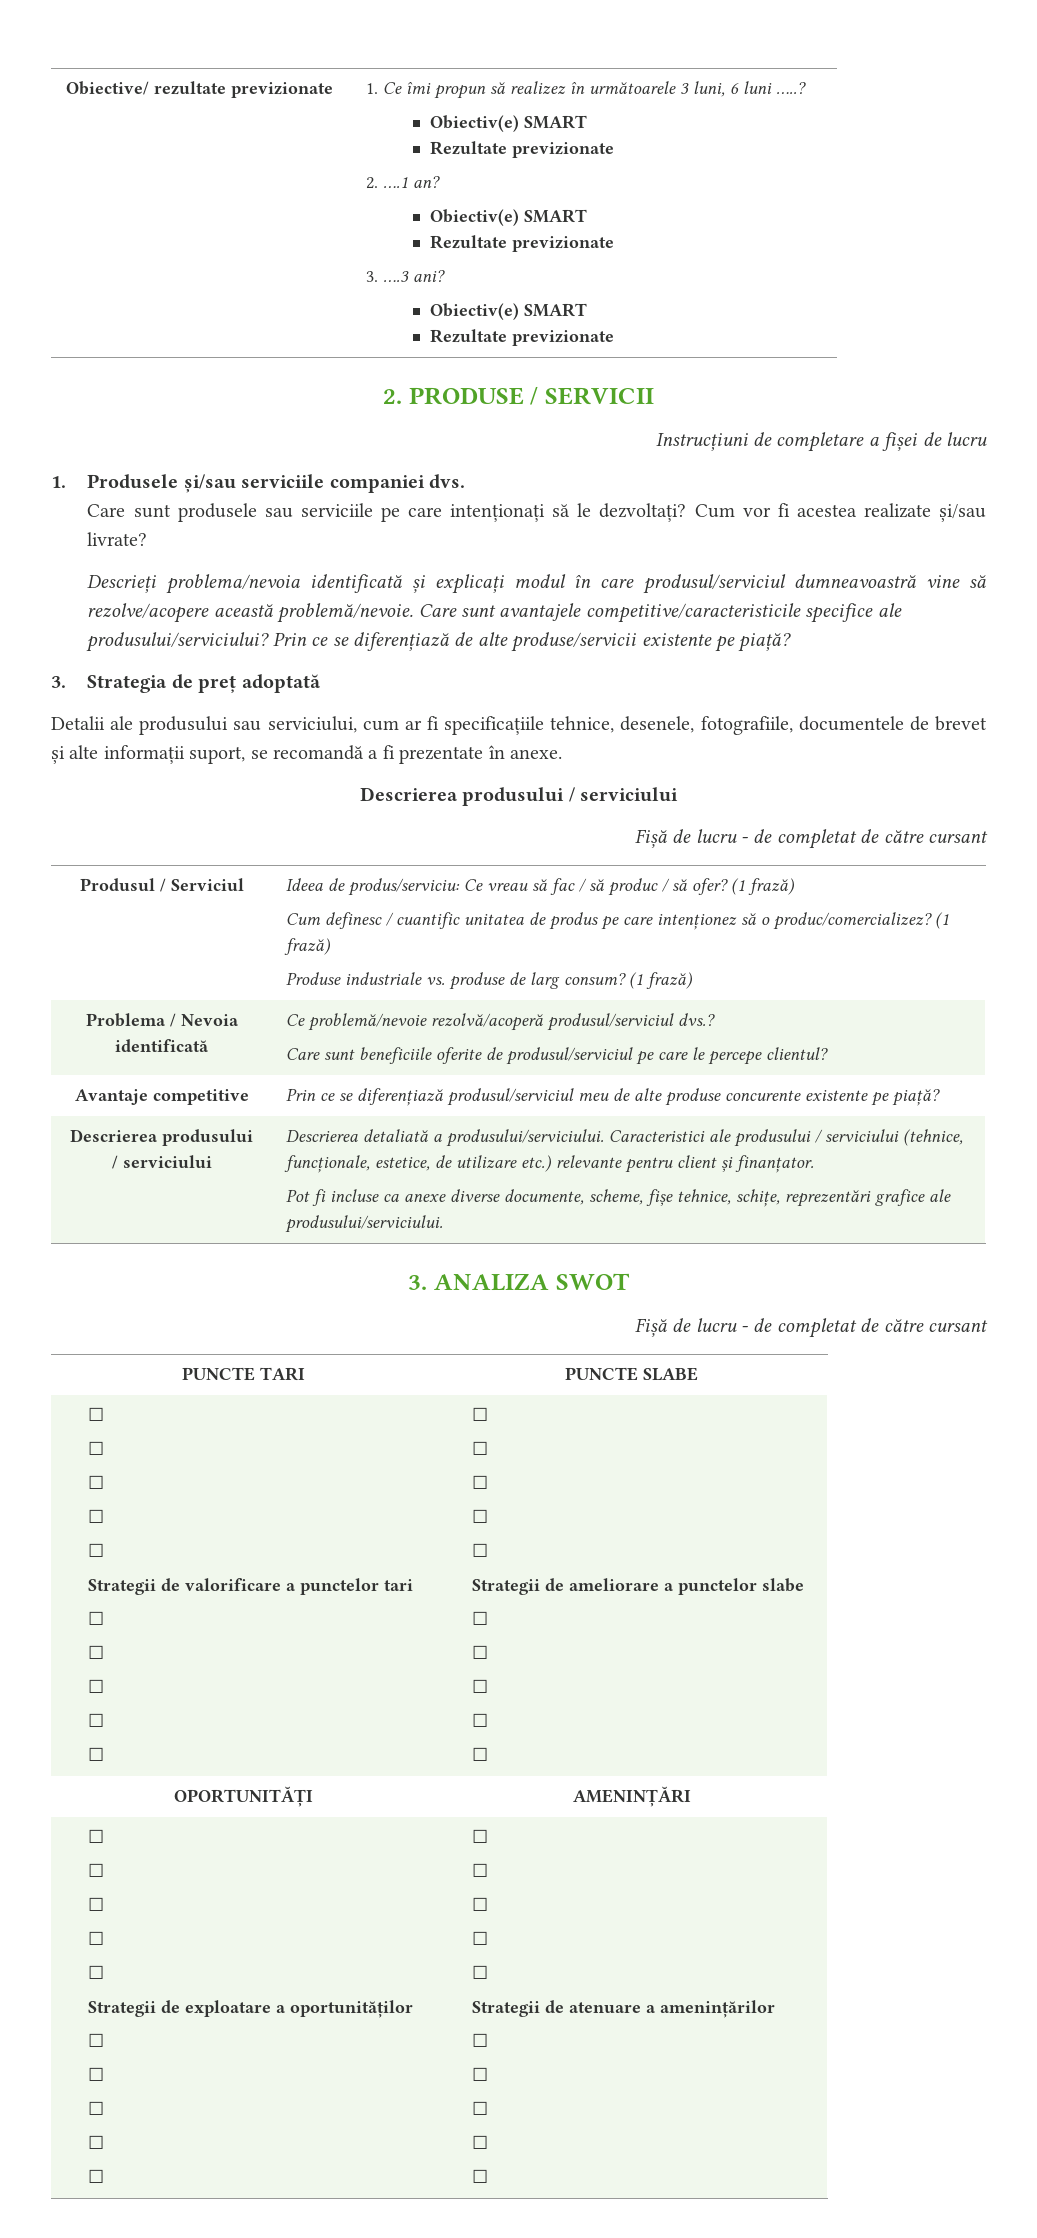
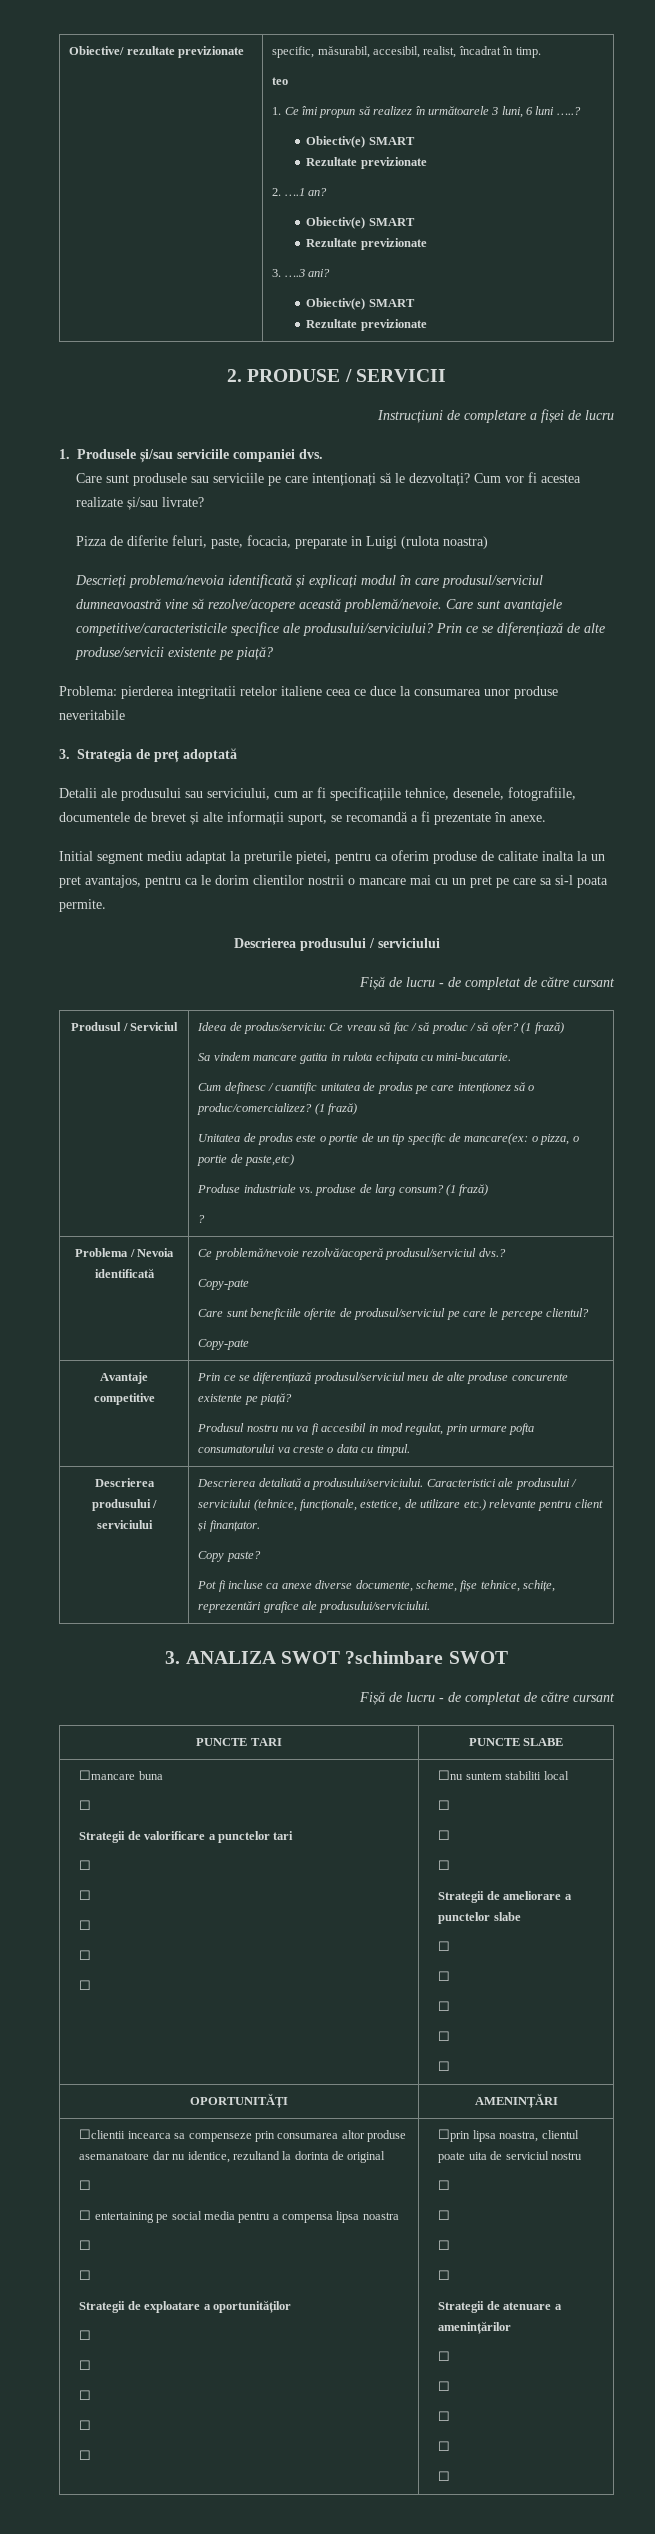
(334, 90) none -> [272,46,541,58] [272,77,289,85] specific, măsurabil, accesibil, realist, încadrat în timp. // teo //
(148, 539) none -> [76,535,489,549] // Pizza de diferite feluri, paste, focacia, preparate in Luigi (rulota noastra)
(792, 642) none -> [59,686,558,699] [59,710,125,720] // Problema: pierderea integritatii retelor italiene ceea ce duce la consumarea unor produse neveritabile
(562, 754) none -> [59,850,605,864] [59,875,608,888] [59,899,106,912] // Initial segment mediu adaptat la preturile pietei, pentru ca oferim produse de calitate inalta la un pret avantajos, pentru ca le dorim clientilor nostrii o mancare mai cu un pret pe care sa si-l poata permite.
(795, 886) none -> [198,1052,512,1064] // Sa vindem mancare gatita in rulota echipata cu mini-bucatarie.
(331, 946) none -> [198,1133,579,1145] [197,1154,295,1166] // Unitatea de produs este o portie de un tip specific de mancare(ex: o pizza, o portie de paste,etc)
(693, 980) none -> [198,1215,206,1223] // ?
(716, 1019) none -> [198,1279,250,1290] // Copy-pate
(829, 1053) none -> [198,1339,250,1350] // Copy-pate
(941, 1097) none -> [197,1423,535,1435] [198,1444,410,1456] // Produsul nostru nu va fi accesibil in mod regulat, prin urmare pofta consumatorului va creste o data cu timpul.
(815, 1164) none -> [198,1551,261,1562] // Copy paste?
(630, 1281) none -> [345,1651,508,1664] ?schimbare SWOT
[87,1407,104,1421] [87,1441,104,1455] [87,1475,104,1489] [87,1509,104,1523] ☐ // ☐ // ☐ // ☐ -> [79,1770,163,1780] ☐mancare buna
[471,1407,488,1421] [471,1441,488,1455] ☐ // ☐ -> [438,1770,569,1780] ☐nu suntem stabiliti local
[87,1829,104,1843] [87,1863,104,1877] [87,1897,104,1911] ☐ // ☐ // ☐ -> [79,2129,407,2142] [79,2151,386,2163] [79,2180,92,2190] [79,2210,399,2223] ☐clientii incearca sa compenseze prin consumarea altor produse asemanatoare dar nu identice, rezultand la dorinta de original // ☐ // ☐ entertaining pe social media pentru a compensa lipsa noastra
[471,1829,488,1843] ☐ -> [438,2129,579,2142] [438,2151,582,2163] ☐prin lipsa noastra, clientul poate uita de serviciul nostru

